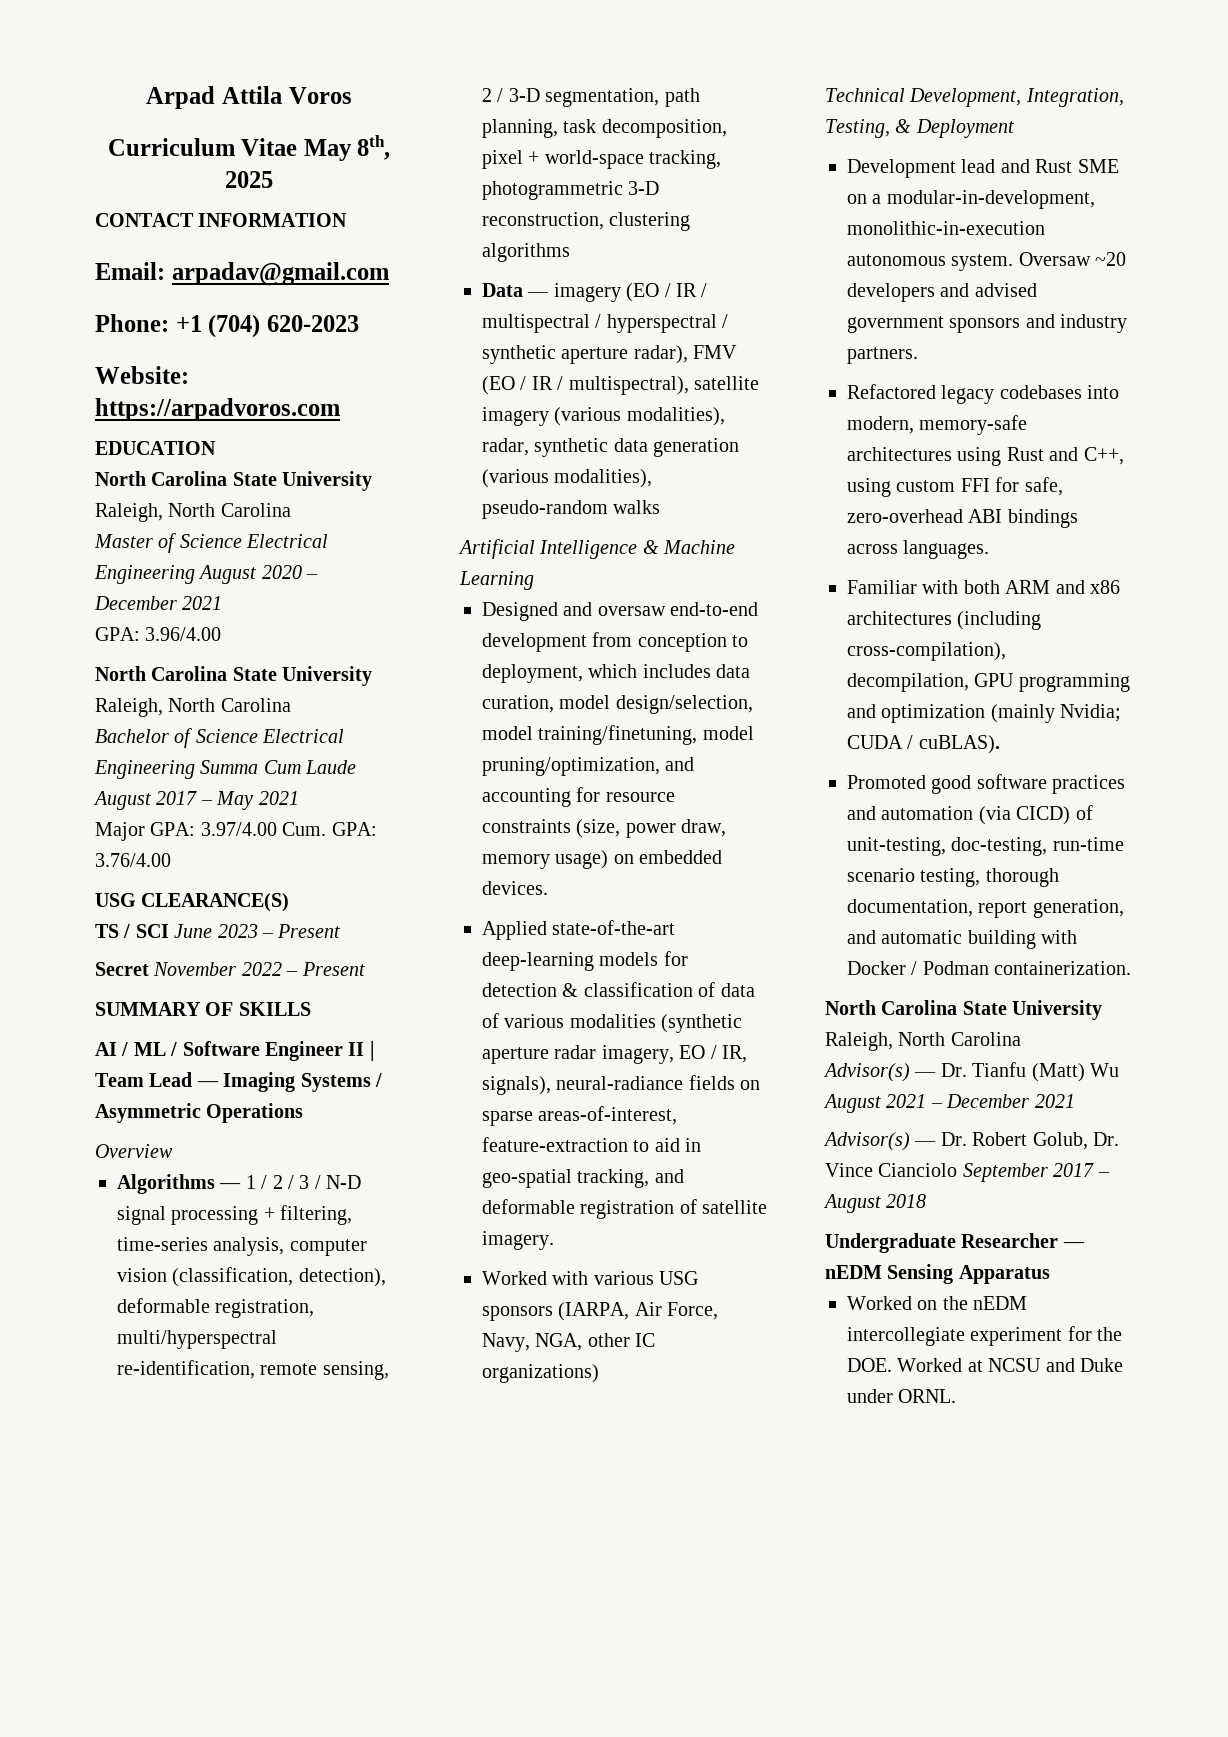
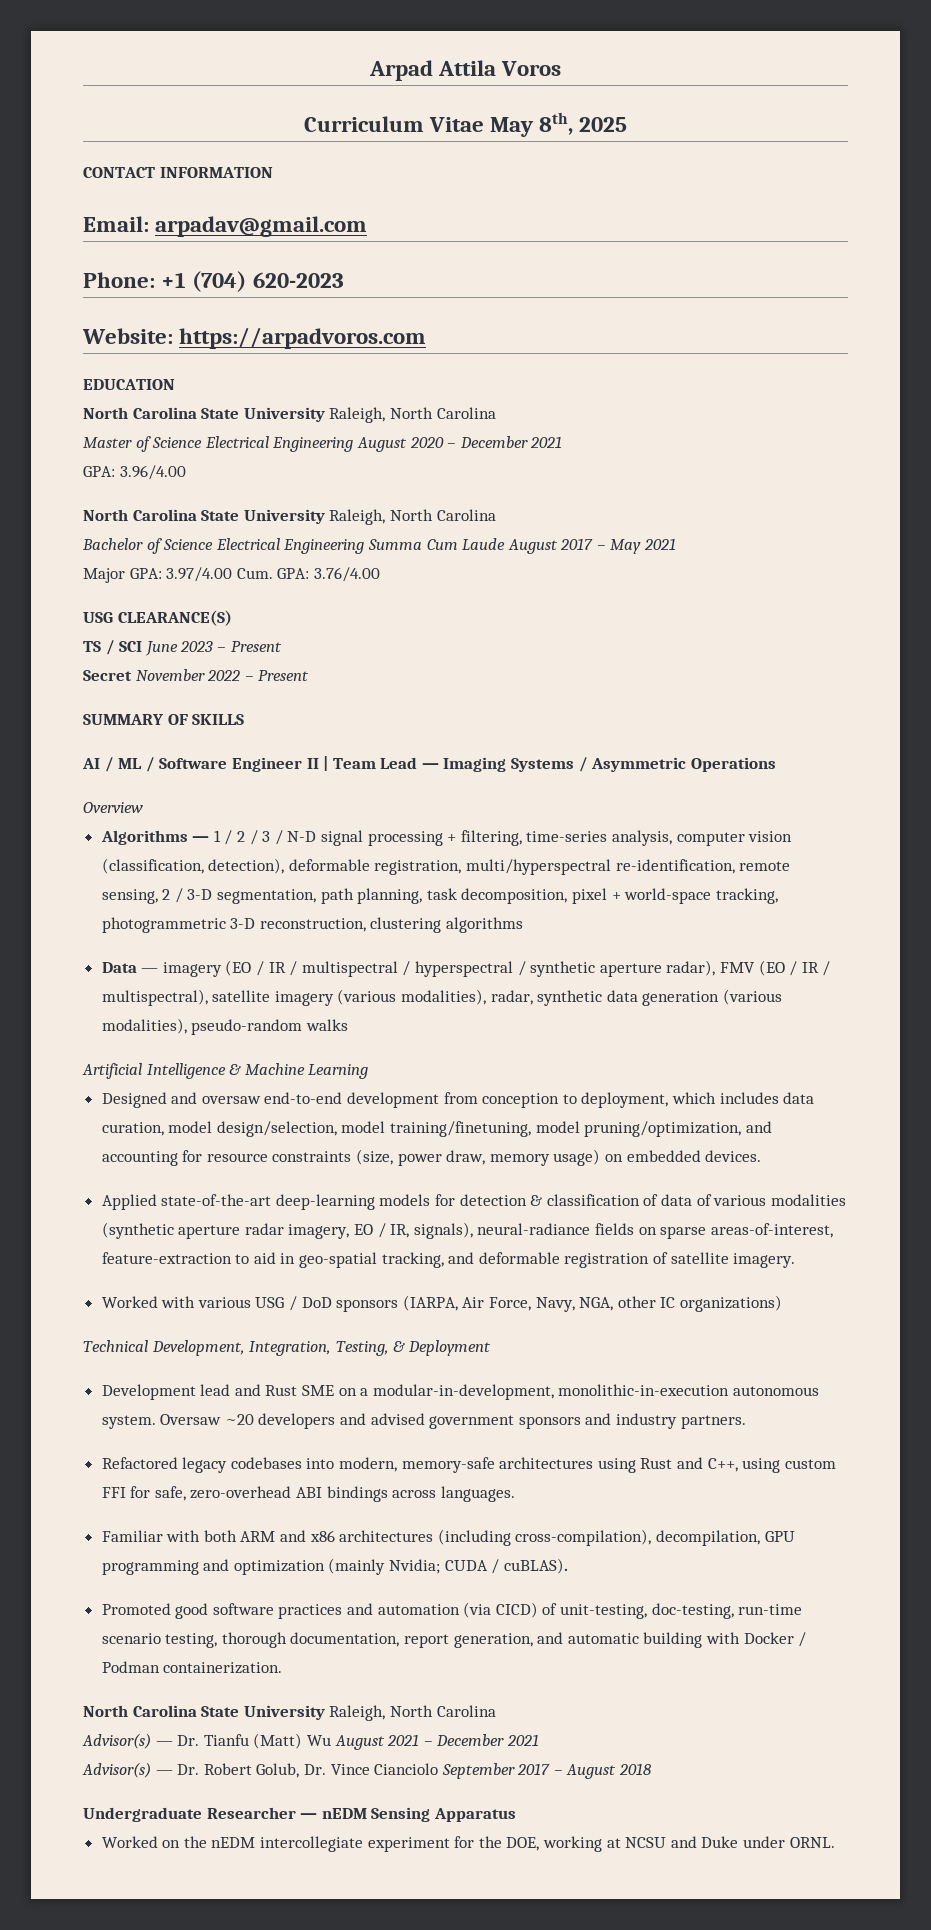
(699, 1278) none -> [289,1296,332,1311] / DoD
[847,1358,963,1372] DOE. Worked -> [506,1836,603,1852] DOE, working

